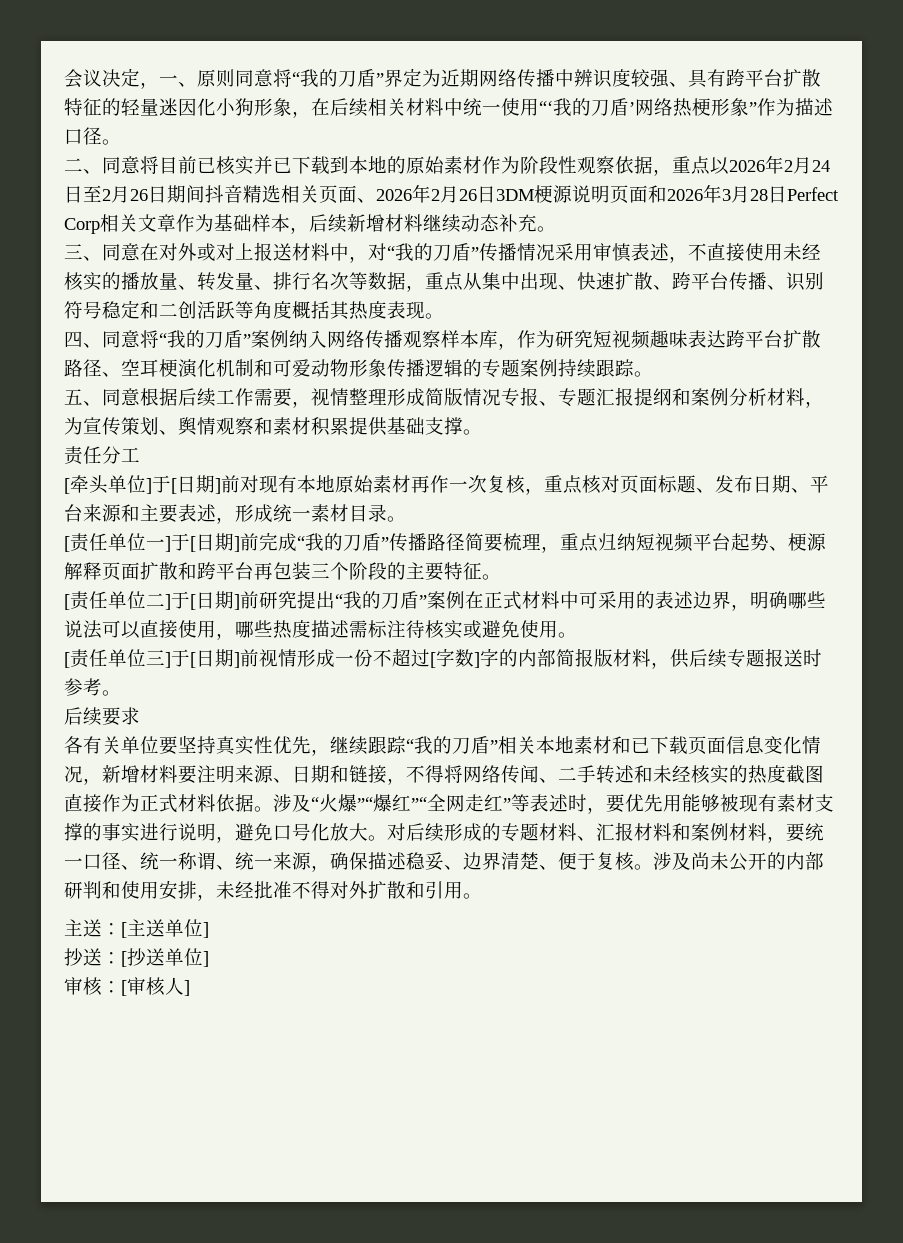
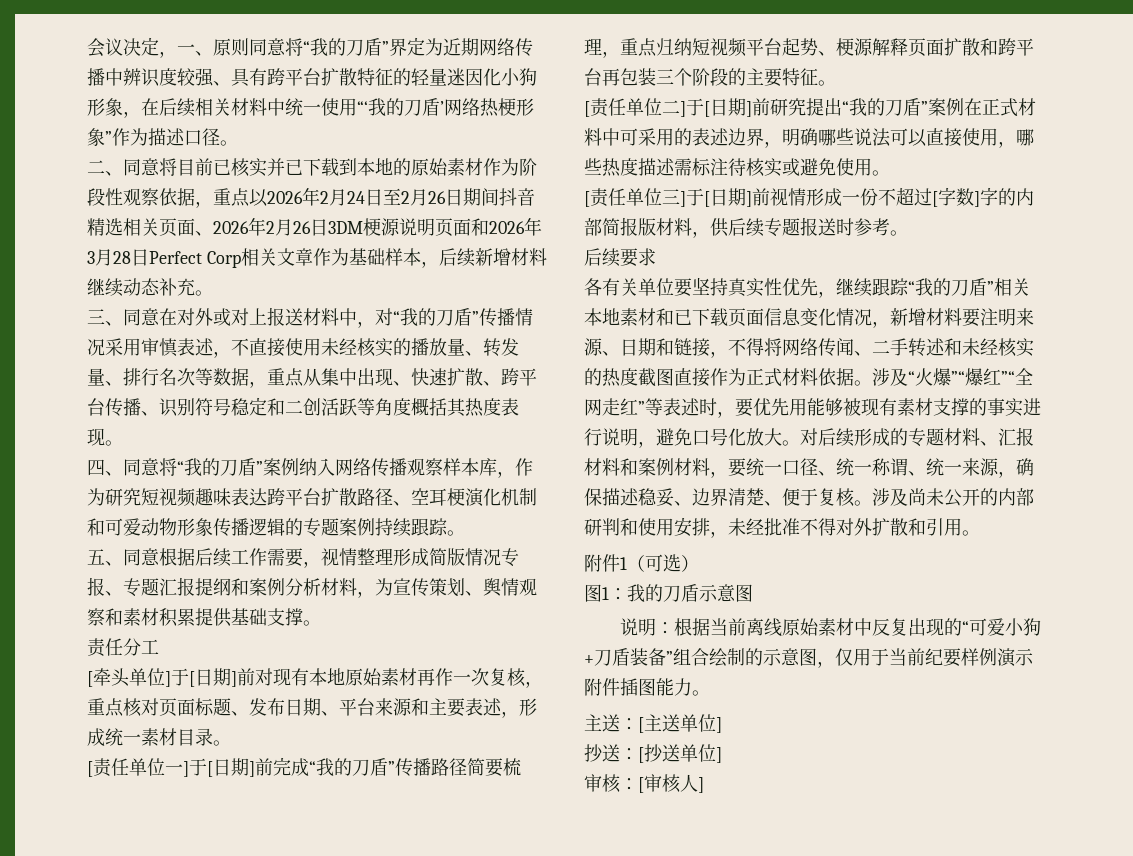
(482, 896) none -> [584,554,699,572] [584,584,753,602] [620,618,1042,637] [584,648,1034,668] [584,678,710,696] // 附件1（可选） // 图1：我的刀盾示意图 // 说明：根据当前离线原始素材中反复出现的“可爱小狗+刀盾装备”组合绘制的示意图，仅用于当前纪要样例演示附件插图能力。

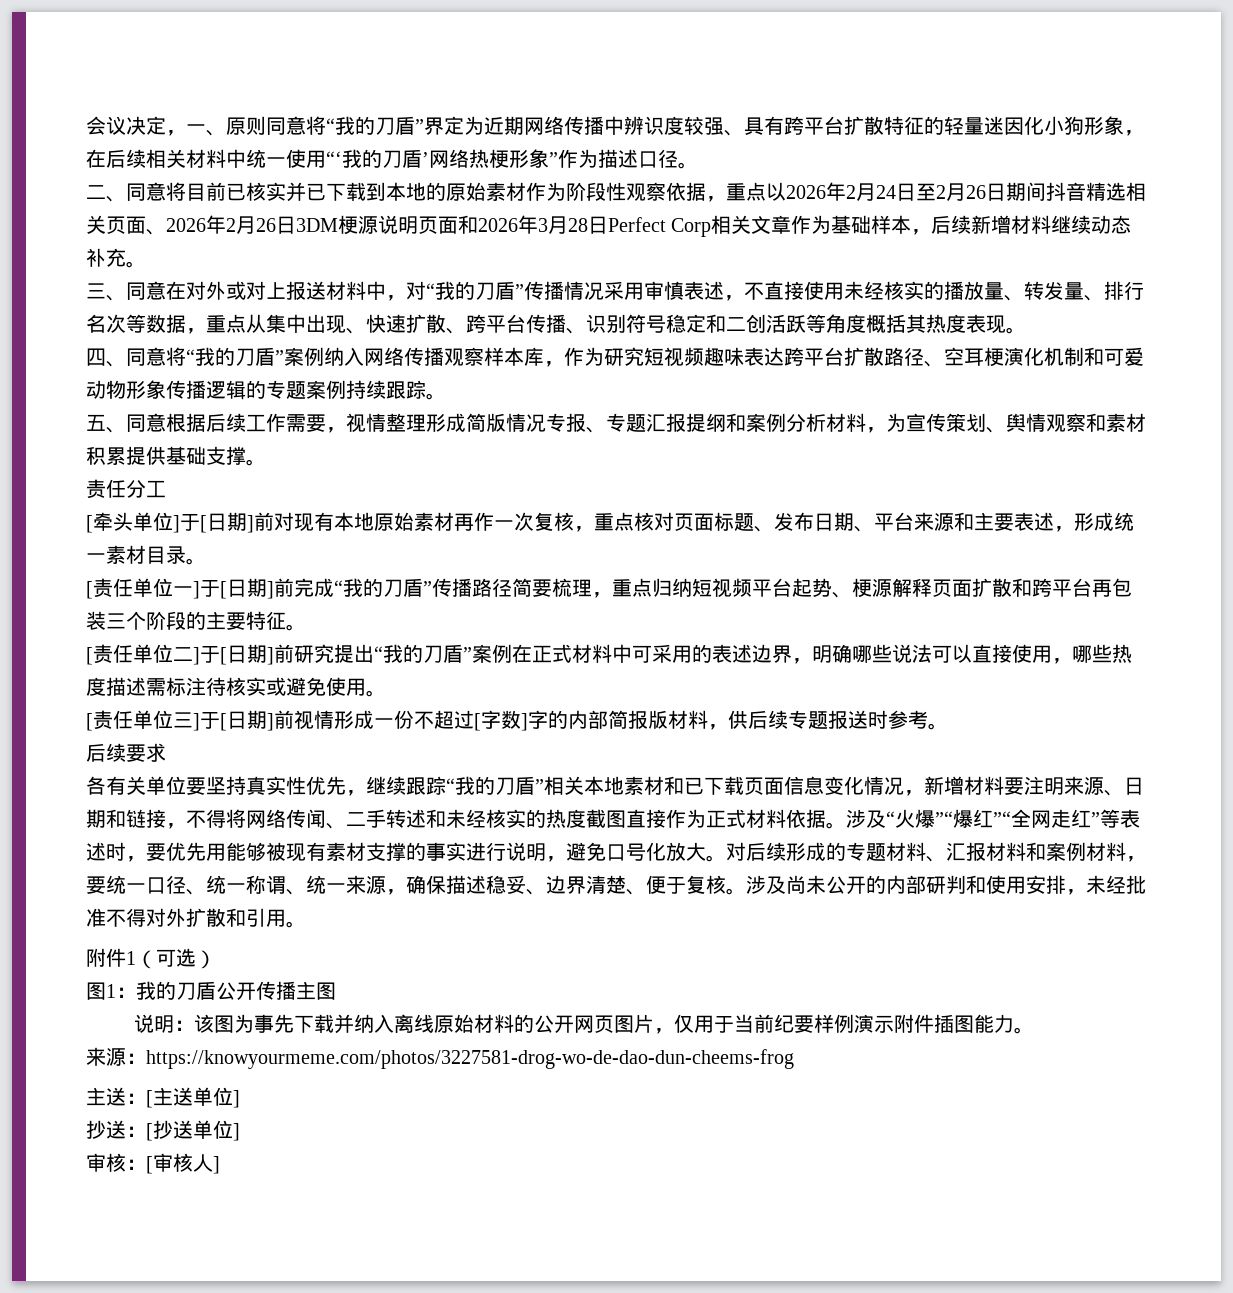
[699,584,736,602] 示意 -> [216,981,316,1000] 公开传播主
[674,618,1042,637] [584,648,817,667] 根据当前离线原始素材中反复出现的“可爱小狗+刀盾装备”组合绘制的示意图 -> [194,1014,655,1034] 该图为事先下载并纳入离线原始材料的公开网页图片
(710, 693) none -> [86,1047,794,1069] // 来源：https://knowyourmeme.com/photos/3227581-drog-wo-de-dao-dun-cheems-frog

